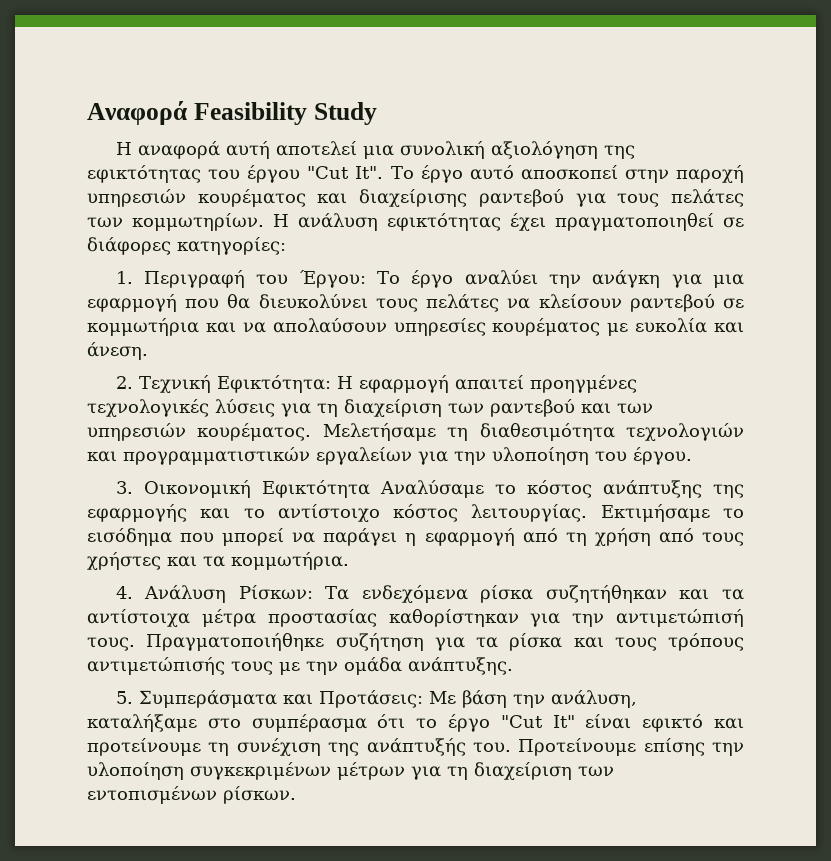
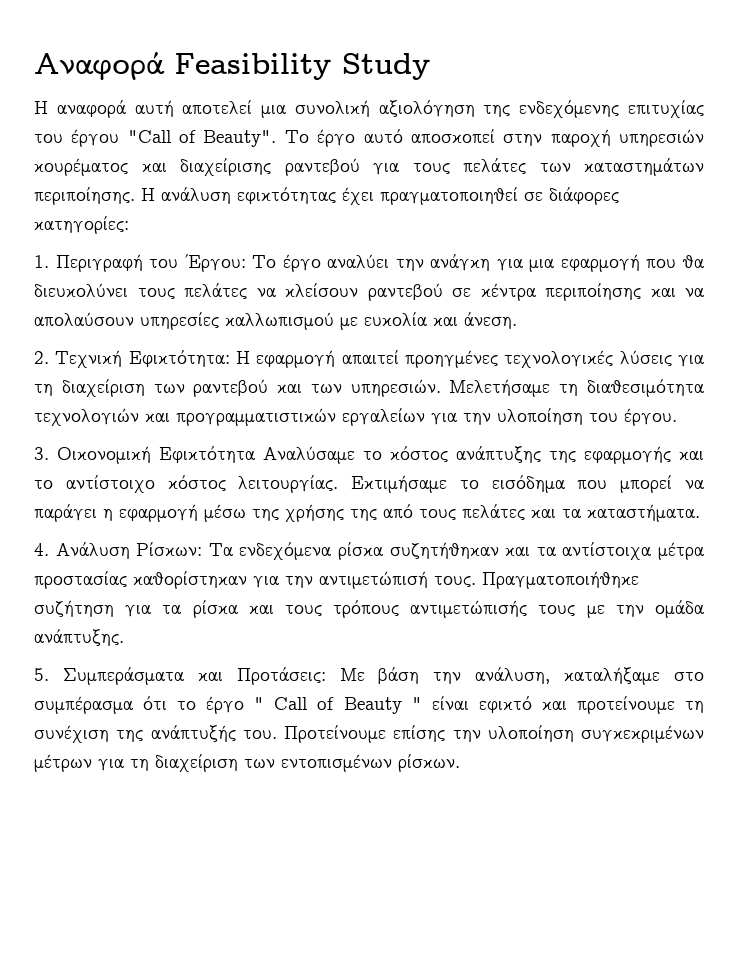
[87,165,384,183] εφικτότητας του έργου "Cut It". -> [519,100,704,118] [34,129,277,147] ενδεχόμενης επιτυχίας του έργου "Call of Beauty".
[132,213,264,231] κομμωτηρίων. -> [584,158,704,176] [34,187,135,205] καταστημάτων περιποίησης.
[87,318,199,336] κομμωτήρια -> [480,283,641,301] κέντρα περιποίησης
[492,318,601,336] κουρέματος -> [225,312,334,330] καλλωπισμού
[87,423,312,441] υπηρεσιών κουρέματος. -> [350,379,441,397] υπηρεσιών.
[522,528,651,546] από τη χρήση -> [204,504,377,522] μέσω της χρήσης της
[87,552,349,570] χρήστες και τα κομμωτήρια. -> [462,504,700,522] πελάτες και τα καταστήματα.
[500,715,575,728] "Cut It" -> [254,697,422,714] " Call of Beauty "

